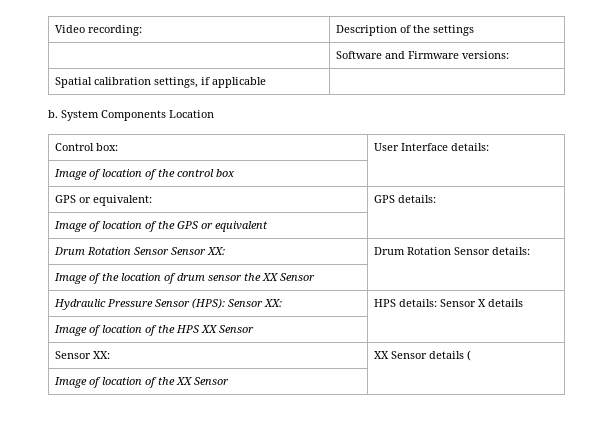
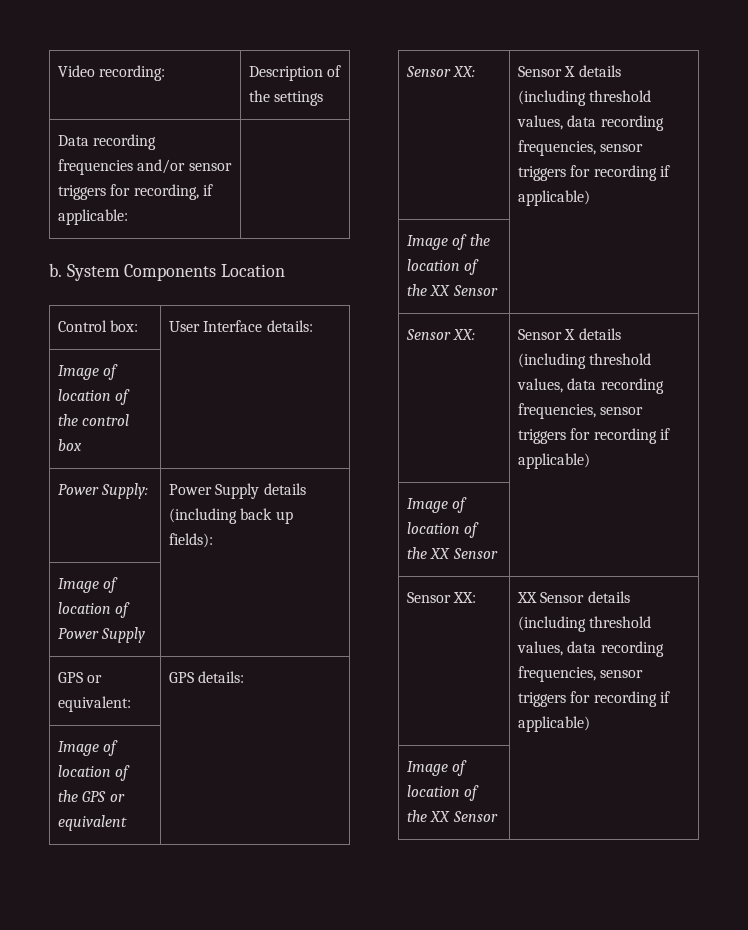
[336,51,510,59] [55,77,267,88] | Software and Firmware versions: // Spatial calibration settings, if applicable -> [58,134,157,150] [58,159,232,175] [58,184,214,200] [58,209,129,225] Data recording frequencies and/or sensor triggers for recording, if applicable:
(236, 173) none -> [58,483,149,499] [169,483,306,499] [169,508,293,524] [169,533,214,548] [58,577,119,593] [58,602,131,618] [58,627,146,643] // Power Supply: | Power Supply details (including back up fields): // Image of location of Power Supply |
[54,247,226,255] [374,247,531,255] Drum Rotation Sensor Sensor XX: | Drum Rotation Sensor details: -> [406,66,476,77] [518,65,621,77] [518,90,652,106] [517,115,664,131] [518,140,644,156] [518,165,671,181] [518,190,591,206] Sensor XX: | Sensor X details (including threshold values, data recording frequencies, sensor triggers for recording if applicable)
[177,273,316,281] [54,298,283,310] [374,299,524,307] [54,325,201,336] drum sensor the XX Sensor | // Hydraulic Pressure Sensor (HPS): Sensor XX: | HPS details: Sensor X details // Image of location of the HPS -> [407,284,498,296] [406,329,476,340] [518,328,621,340] [518,353,652,369] [517,378,664,394] [518,403,644,419] [518,428,671,444] [518,453,591,469] [407,497,468,513] [407,522,480,538] [407,547,428,559] the XX Sensor | // Sensor XX: | Sensor X details (including threshold values, data recording frequencies, sensor triggers for recording if applicable) // Image of location of the
[467,350,472,361] ( -> [518,616,652,632] [517,641,664,657] [518,666,644,682] [518,691,671,707] [518,716,591,732] (including threshold values, data recording frequencies, sensor triggers for recording if applicable)

